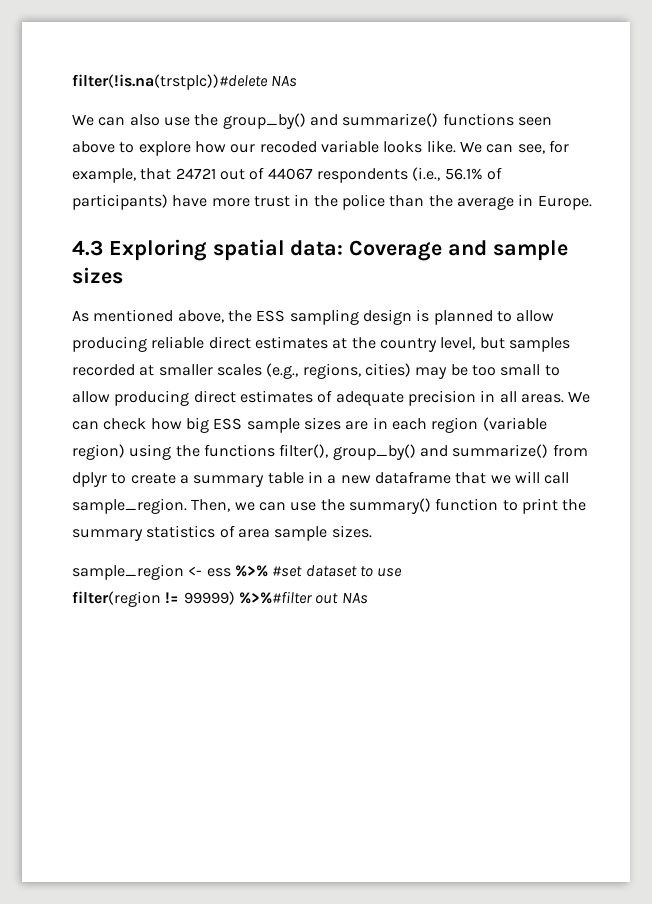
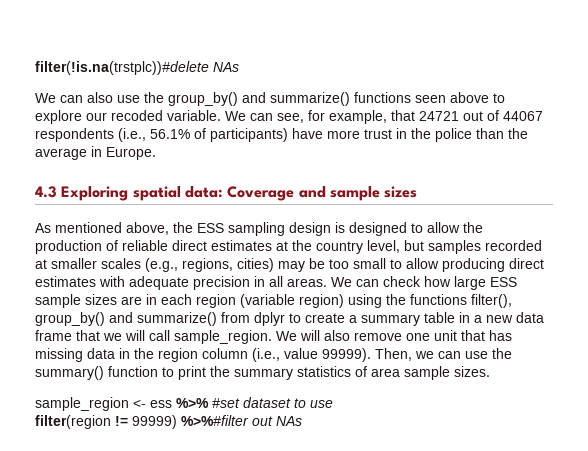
[194,141,226,153] how -> (82, 117) none
[320,140,456,153] variable looks like. -> [167,110,221,121] variable.
[433,310,555,325] [72,336,147,352] planned to allow producing -> [349,222,483,236] [35,240,118,254] designed to allow the production of
[317,390,333,403] of -> [99,276,125,287] with
[185,417,209,433] big -> [454,276,486,290] large
[374,471,451,484] dataframe -> [516,312,544,323] [35,330,72,341] data frame
(187, 506) none -> [276,330,512,341] [35,348,371,362] We will also remove one unit that has missing data in the region column (i.e., value 99999).

